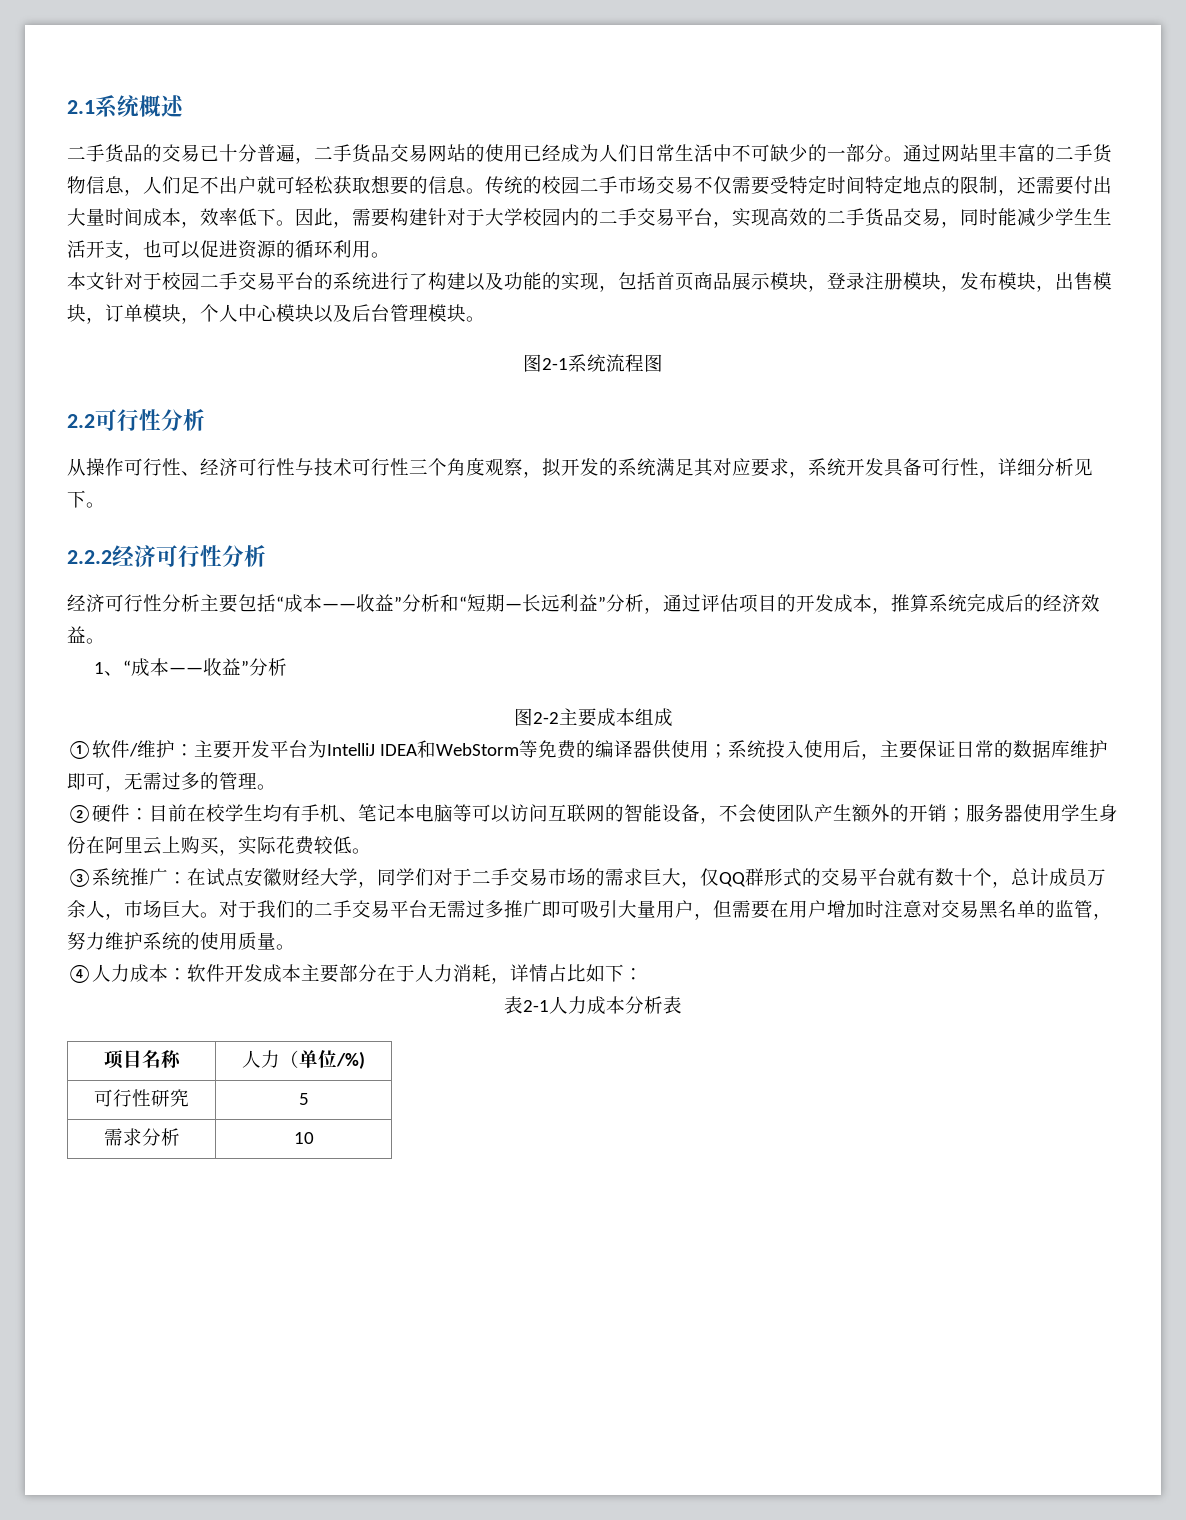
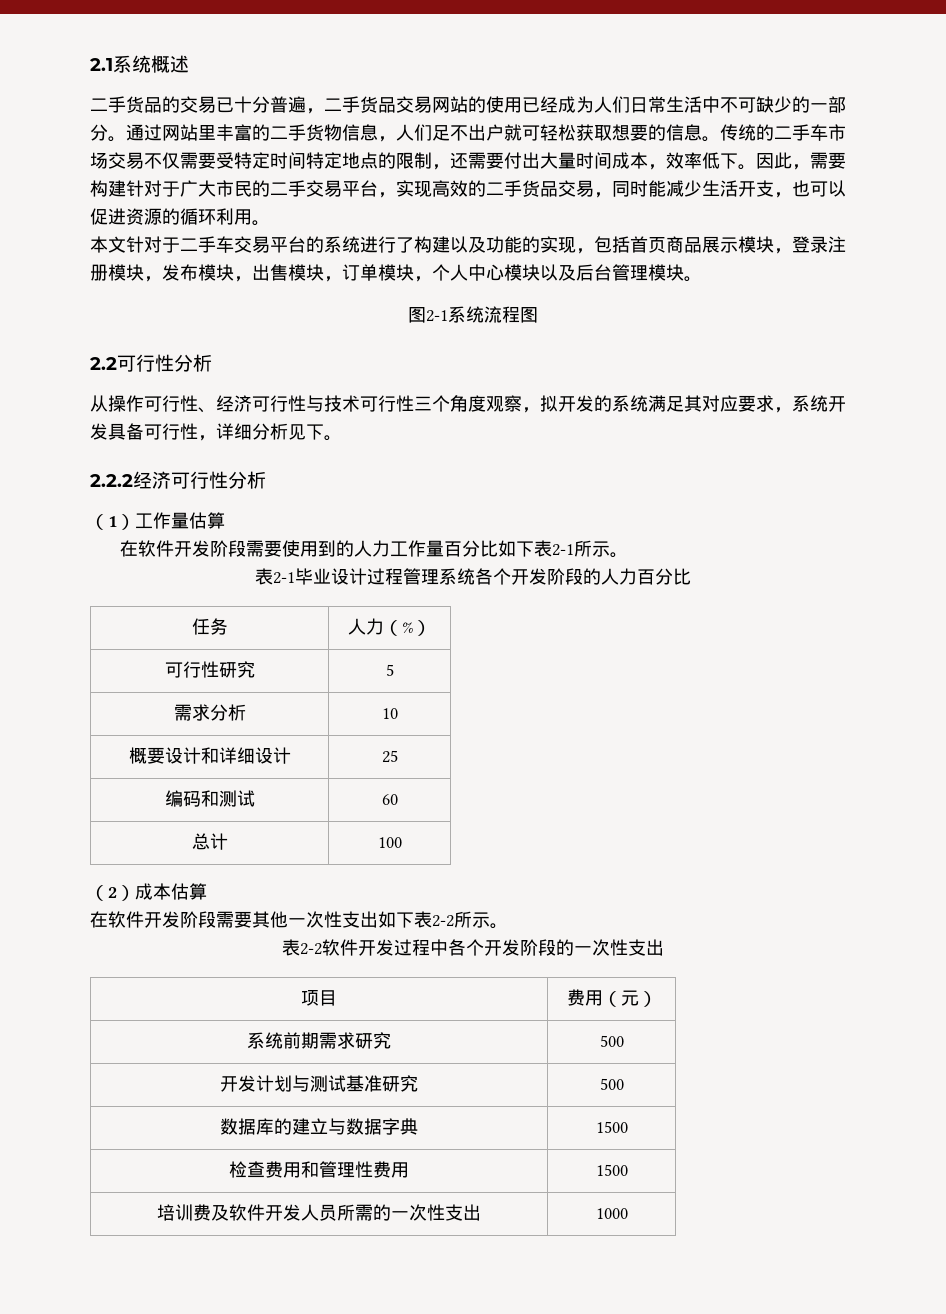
[542,176,618,194] 校园二手 -> [774,124,828,141] 二手车
[485,208,580,226] 大学校园内 -> [180,180,252,197] 广大市民
[1055,208,1093,226] 学生 -> (702, 188) none
[162,272,238,290] 校园二手 -> [180,236,234,253] 二手车
[67,593,1100,614] [67,626,105,644] [94,658,288,677] [513,708,673,727] [67,740,1108,760] [67,772,276,792] [67,804,1118,824] [67,836,371,856] [67,867,1106,888] [67,900,1112,920] [67,932,295,951] [67,964,643,984] [504,996,682,1015] [103,1050,181,1069] 经济可行性分析主要包括“成本——收益”分析和“短期—长远利益”分析，通过评估项目的开发成本，推算系统完成后的经济效益。 // 1、“成本——收益”分析 // 图2-2主要成本组成 // ①软件/维护：主要开发平台为IntelliJ IDEA和WebStorm等免费的编译器供使用；系统投入使用后，主要保证日常的数据库维护即可，无需过多的管理。 // ②硬件：目前在校学生均有手机、笔记本电脑等可以访问互联网的智能设备，不会使团队产生额外的开销；服务器使用学生身份在阿里云上购买，实际花费较低。 // ③系统推广：在试点安徽财经大学，同学们对于二手交易市场的需求巨大，仅QQ群形式的交易平台就有数十个，总计成员万余人，市场巨大。对于我们的二手交易平台无需过多推广即可吸引大量用户，但需要在用户增加时注意对交易黑名单的监管，努力维护系统的使用质量。 // ④人力成本：软件开发成本主要部分在于人力消耗，详情占比如下： // 表2-1人力成本分析表 // 项目名称 -> [90,512,225,530] [120,540,629,558] [255,568,691,585] [191,618,228,635] （1）工作量估算 // 在软件开发阶段需要使用到的人力工作量百分比如下表2-1所示。 // 表2-1毕业设计过程管理系统各个开发阶段的人力百分比 // 任务
[299,1050,365,1069] 单位/%) -> [402,620,431,636] %）
(314, 1138) none -> [128,747,291,764] [381,750,398,763] [164,790,255,807] [381,794,398,805] [191,833,228,850] [377,837,402,848] [90,883,207,901] [90,911,508,929] [282,939,664,956] [301,990,337,1006] [566,989,657,1007] [247,1032,391,1049] [599,1035,624,1047] [220,1075,418,1092] [599,1078,624,1090] [220,1118,418,1135] [595,1121,628,1133] [229,1161,409,1178] [595,1164,628,1176] [157,1204,481,1221] [595,1208,628,1219] // 概要设计和详细设计 | 25 // 编码和测试 | 60 // 总计 | 100 // （2）成本估算 // 在软件开发阶段需要其他一次性支出如下表2-2所示。 // 表2-2软件开发过程中各个开发阶段的一次性支出 // 项目 | 费用（元） // 系统前期需求研究 | 500 // 开发计划与测试基准研究 | 500 // 数据库的建立与数据字典 | 1500 // 检查费用和管理性费用 | 1500 // 培训费及软件开发人员所需的一次性支出 | 1000

